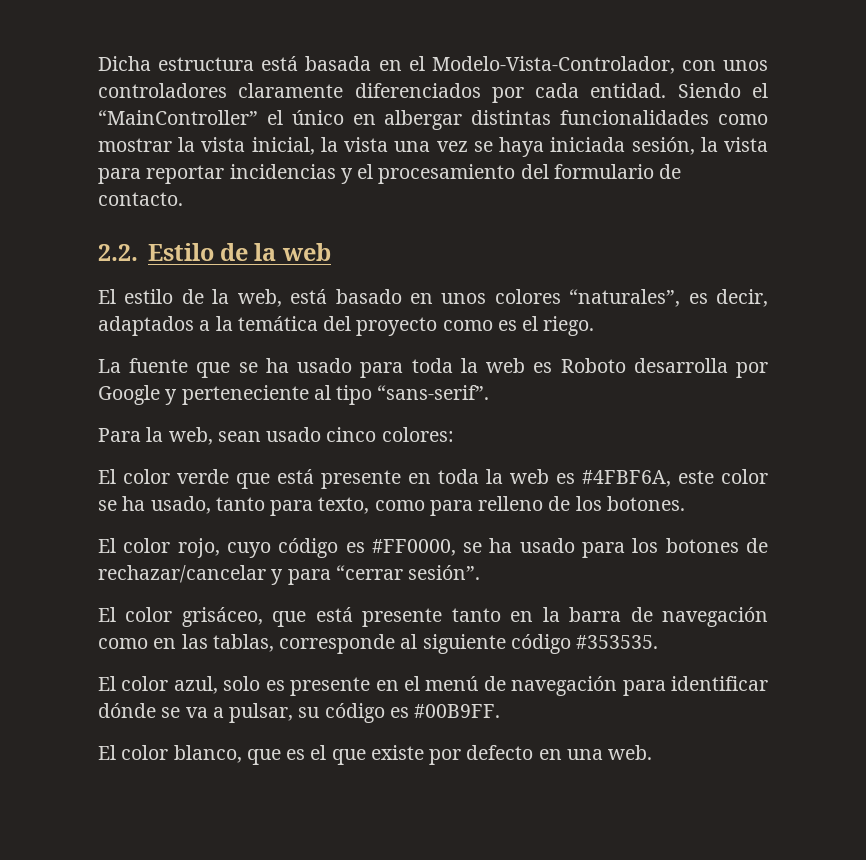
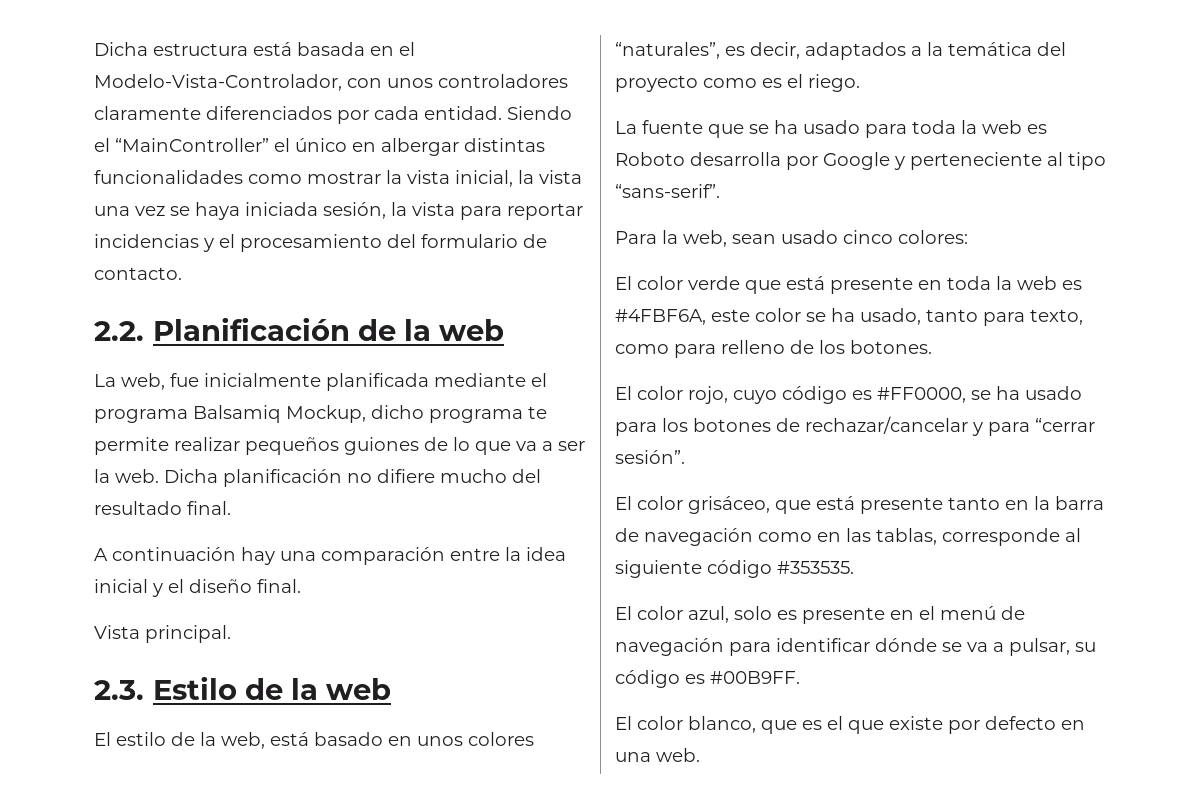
(138, 252) none -> [153,317,505,341] [94,373,547,391] [94,405,547,423] [94,437,585,455] [94,469,541,487] [94,501,231,515] [94,547,566,565] [94,579,301,597] [94,625,231,643] [94,680,144,700] Planificación de la web // La web, fue inicialmente planificada mediante el programa Balsamiq Mockup, dicho programa te permite realizar pequeños guiones de lo que va a ser la web. Dicha planificación no difiere mucho del resultado final. // A continuación hay una comparación entre la idea inicial y el diseño final. // Vista principal. // 2.3.

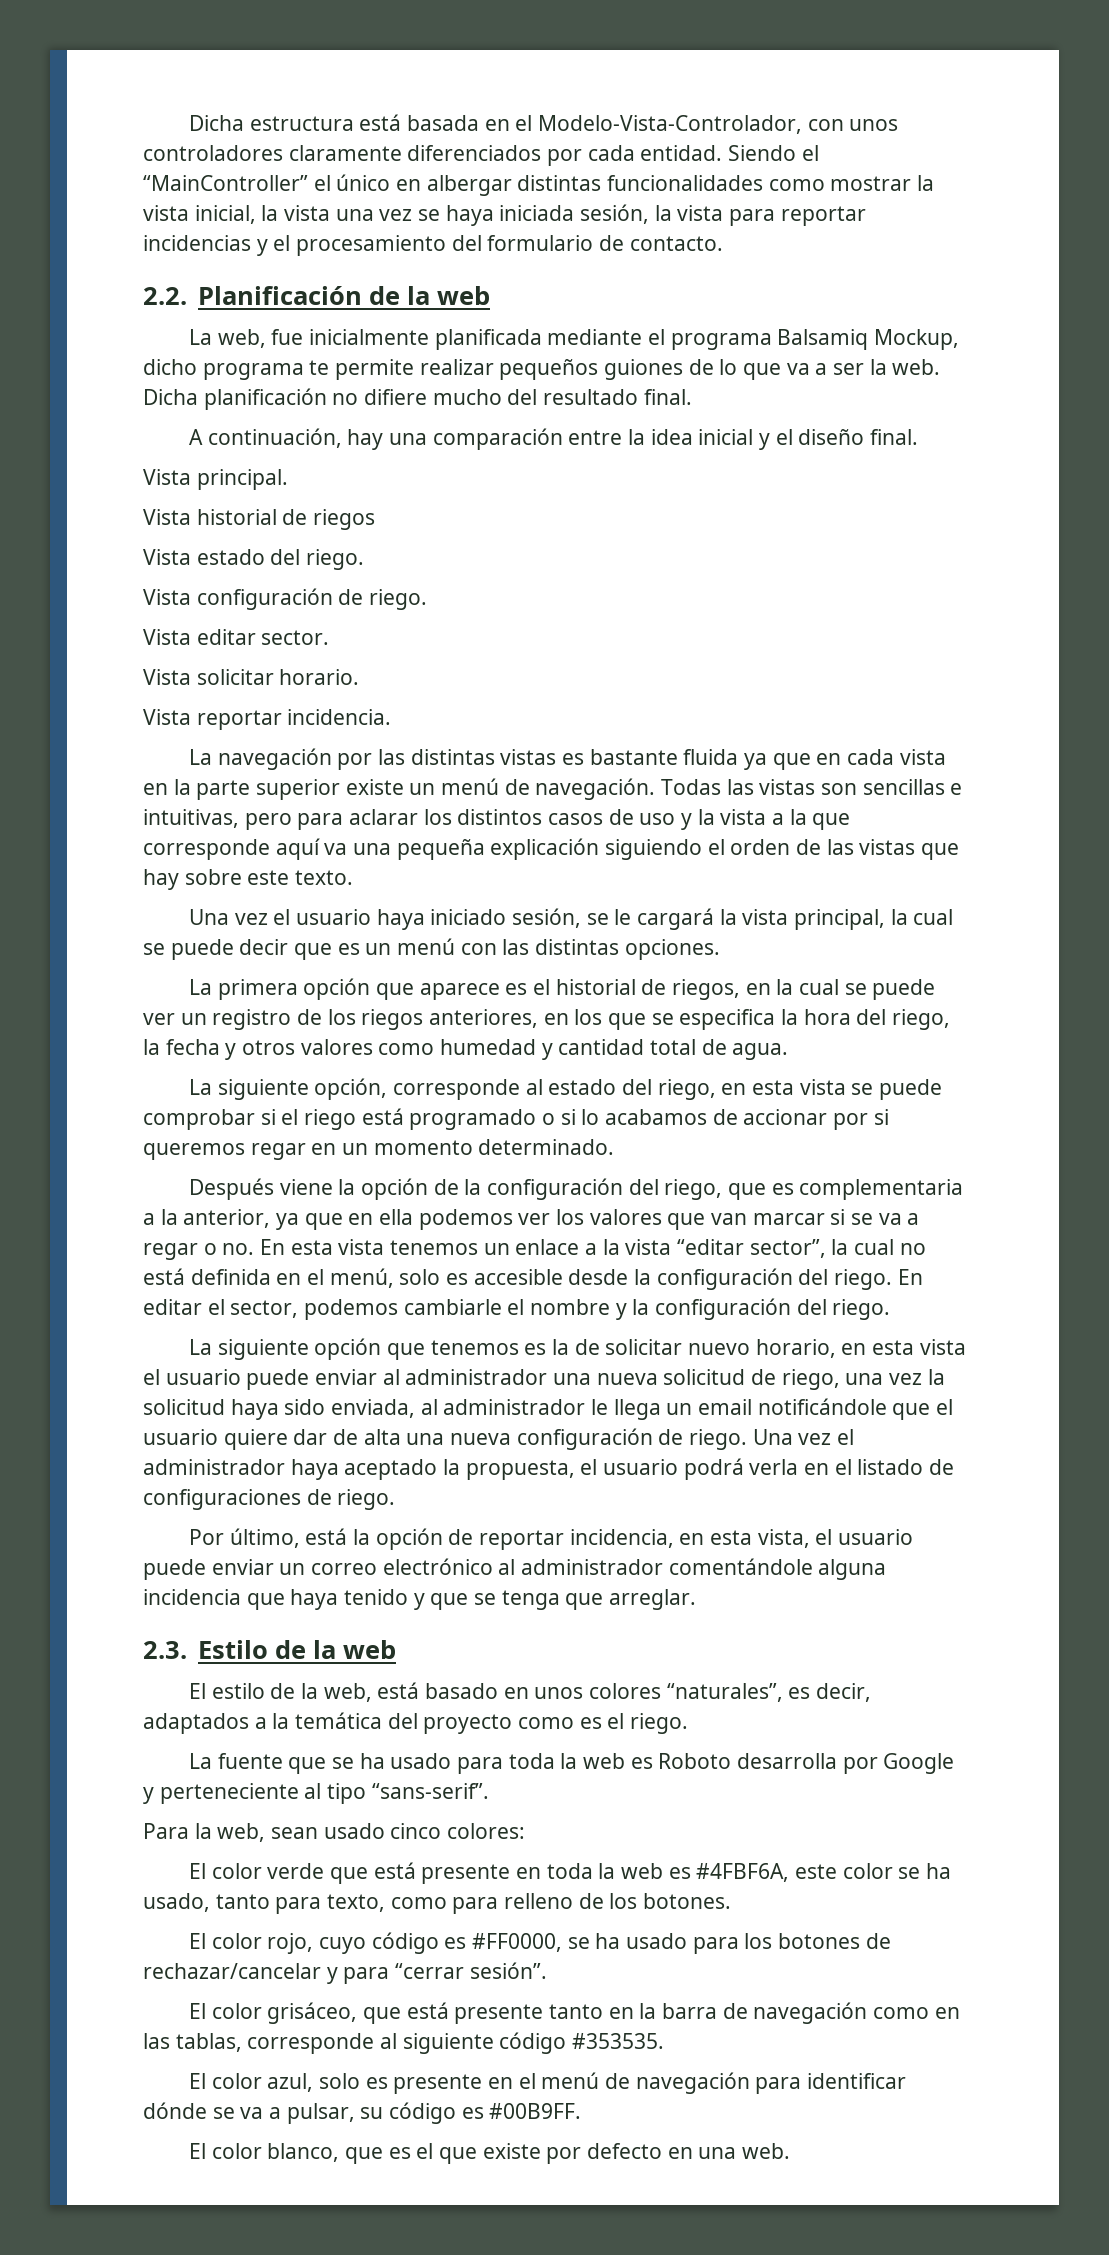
[112,547,236,561] continuación -> [207,428,342,448] continuación,
(231, 634) none -> [143,509,376,530] [143,549,365,570] [143,588,428,610] [143,629,330,645] [143,669,360,685] [143,709,392,730] [188,748,946,770] [143,778,963,800] [143,809,851,830] [143,838,960,860] [143,869,354,890] [188,908,954,930] [143,938,720,960] [188,978,936,1000] [143,1009,951,1030] [143,1039,789,1060] [188,1078,943,1100] [143,1108,889,1130] [143,1139,615,1160] [188,1178,964,1200] [143,1209,920,1230] [143,1239,926,1260] [143,1268,923,1290] [143,1298,891,1320] [188,1338,966,1360] [143,1369,945,1390] [143,1398,954,1420] [143,1428,855,1450] [143,1458,955,1480] [143,1489,396,1510] [188,1528,914,1550] [143,1558,887,1580] [143,1589,697,1610] // Vista historial de riegos // Vista estado del riego. // Vista configuración de riego. // Vista editar sector. // Vista solicitar horario. // Vista reportar incidencia. // La navegación por las distintas vistas es bastante fluida ya que en cada vista en la parte superior existe un menú de navegación. Todas las vistas son sencillas e intuitivas, pero para aclarar los distintos casos de uso y la vista a la que corresponde aquí va una pequeña explicación siguiendo el orden de las vistas que hay sobre este texto. // Una vez el usuario haya iniciado sesión, se le cargará la vista principal, la cual se puede decir que es un menú con las distintas opciones. // La primera opción que aparece es el historial de riegos, en la cual se puede ver un registro de los riegos anteriores, en los que se especifica la hora del riego, la fecha y otros valores como humedad y cantidad total de agua. // La siguiente opción, corresponde al estado del riego, en esta vista se puede comprobar si el riego está programado o si lo acabamos de accionar por si queremos regar en un momento determinado. // Después viene la opción de la configuración del riego, que es complementaria a la anterior, ya que en ella podemos ver los valores que van marcar si se va a regar o no. En esta vista tenemos un enlace a la vista “editar sector”, la cual no está definida en el menú, solo es accesible desde la configuración del riego. En editar el sector, podemos cambiarle el nombre y la configuración del riego. // La siguiente opción que tenemos es la de solicitar nuevo horario, en esta vista el usuario puede enviar al administrador una nueva solicitud de riego, una vez la solicitud haya sido enviada, al administrador le llega un email notificándole que el usuario quiere dar de alta una nueva configuración de riego. Una vez el administrador haya aceptado la propuesta, el usuario podrá verla en el listado de configuraciones de riego. // Por último, está la opción de reportar incidencia, en esta vista, el usuario puede enviar un correo electrónico al administrador comentándole alguna incidencia que haya tenido y que se tenga que arreglar.

